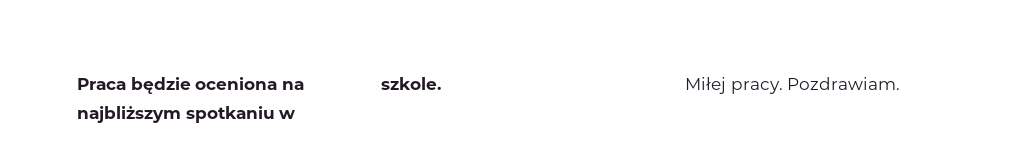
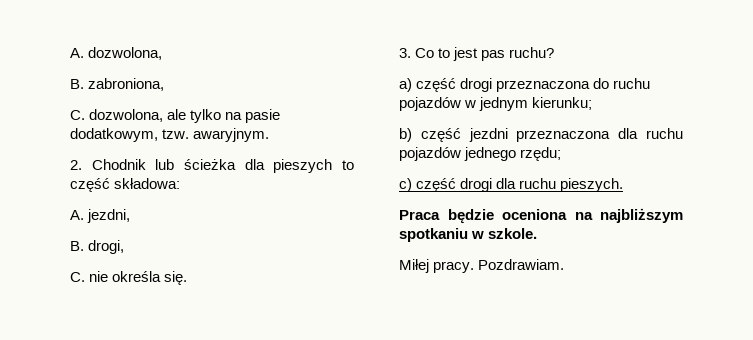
(77, 84) none -> [70,47,163,60] [70,78,165,91] [70,109,281,123] [70,128,270,142] [70,159,355,173] [70,178,181,192] [70,209,131,223] [70,240,125,254] [70,271,188,285] [399,47,555,61] [399,78,651,92] [399,97,593,111] [399,128,683,142] [399,147,562,161] [399,178,624,192] A. dozwolona, // B. zabroniona, // C. dozwolona, ale tylko na pasie dodatkowym, tzw. awaryjnym. // 2. Chodnik lub ścieżka dla pieszych to część składowa: // A. jezdni, // B. drogi, // C. nie określa się. // 3. Co to jest pas ruchu? // a) część drogi przeznaczona do ruchu pojazdów w jednym kierunku; // b) część jezdni przeznaczona dla ruchu pojazdów jednego rzędu; // c) część drogi dla ruchu pieszych. //

